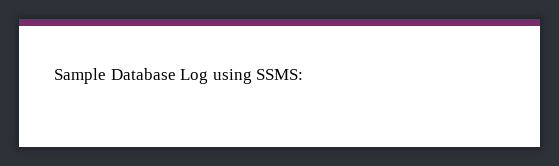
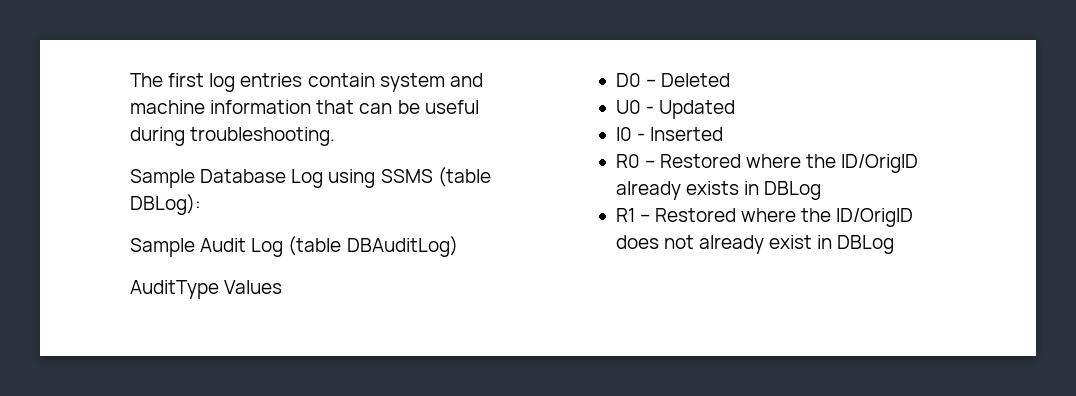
[54,68,304,84] Sample Database Log using SSMS: -> [130,73,483,92] [130,100,479,114] [130,127,336,146] [130,167,491,188] [130,194,201,215] [130,236,458,257] [130,280,283,299] [615,73,730,87] [615,100,735,119] [615,127,723,141] [615,154,919,173] [615,181,822,200] [615,208,914,227] [615,235,895,254] The first log entries contain system and machine information that can be useful during troubleshooting. // Sample Database Log using SSMS (table DBLog): // Sample Audit Log (table DBAuditLog) // AuditType Values // D0 – Deleted // U0 - Updated // I0 - Inserted // R0 – Restored where the ID/OrigID already exists in DBLog // R1 – Restored where the ID/OrigID does not already exist in DBLog

